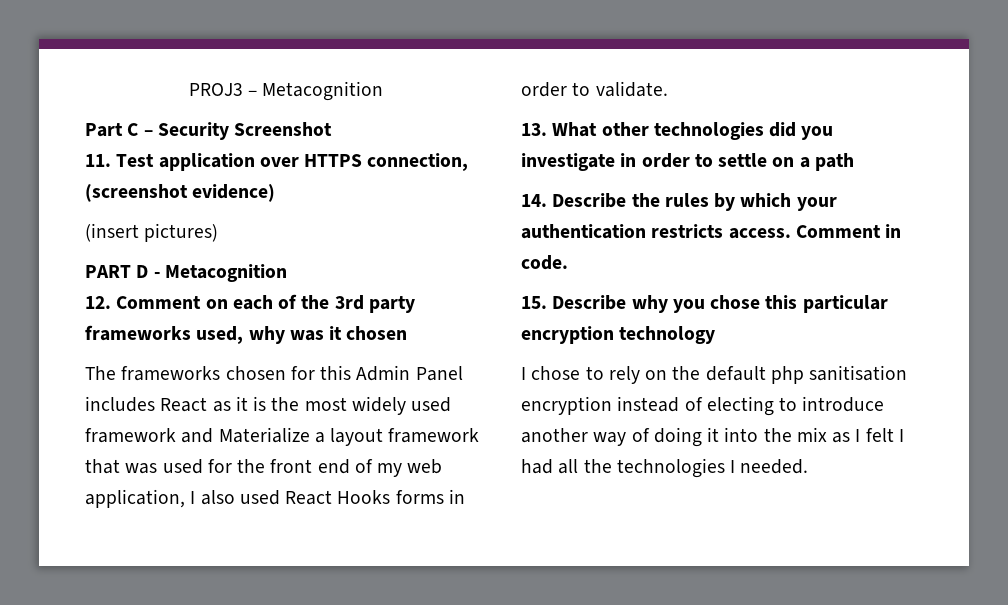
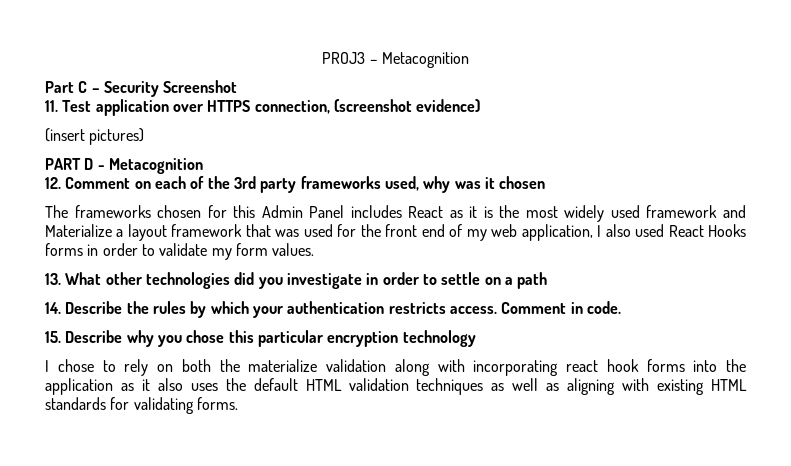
[595,81,668,97] validate. -> [159,243,315,260] validate my form values.
[672,365,908,384] [521,396,885,416] [521,427,904,447] [521,458,809,478] the default php sanitisation encryption instead of electing to introduce another way of doing it into the mix as I felt I had all the technologies I needed. -> [181,359,746,376] [45,378,747,395] [45,397,238,414] both the materialize validation along with incorporating react hook forms into the application as it also uses the default HTML validation techniques as well as aligning with existing HTML standards for validating forms.

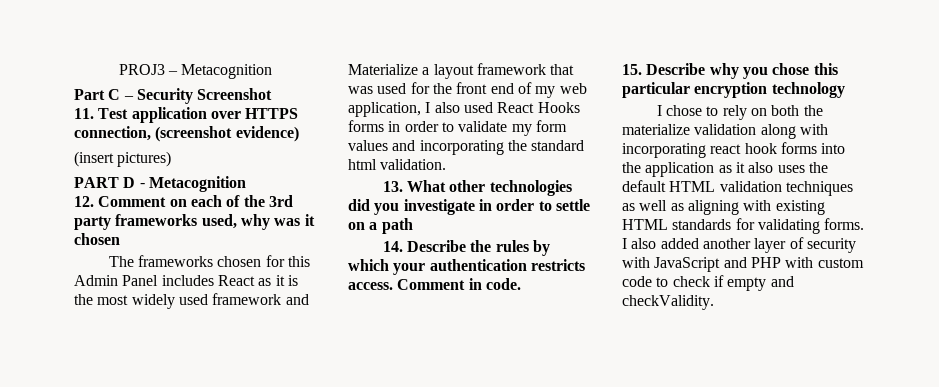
[272,243,315,256] values. -> [348,140,585,155] [348,159,447,170] values and incorporating the standard html validation.
(238, 403) none -> [622,237,856,253] [622,257,864,272] [622,275,794,291] [622,295,714,310] I also added another layer of security with JavaScript and PHP with custom code to check if empty and checkValidity.

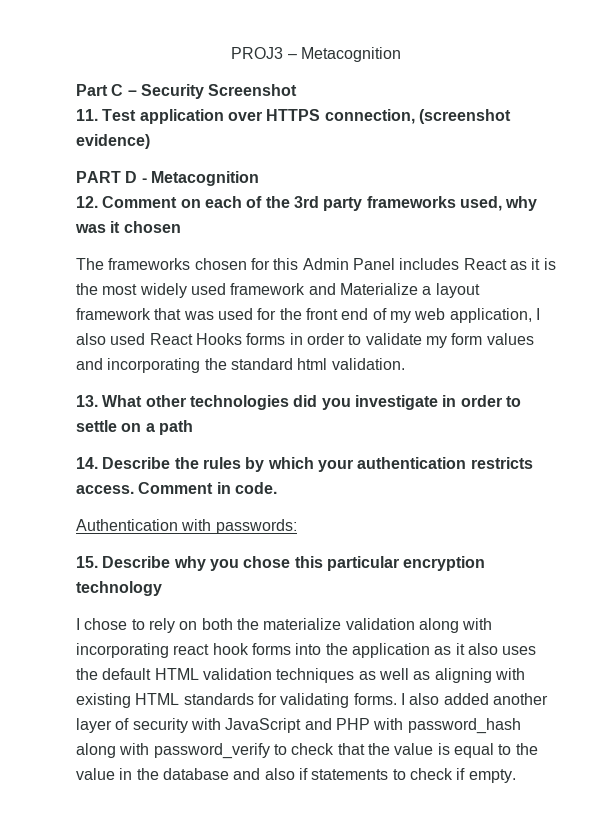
[74,151,172,167] // (insert pictures) -> (150, 141) none
(521, 284) none -> [76,519,297,534] // Authentication with passwords:
[817,258,864,268] [622,275,794,291] [622,295,714,310] custom code to check if empty and checkValidity. -> [407,718,521,734] [76,743,538,759] [76,768,516,783] password_hash along with password_verify to check that the value is equal to the value in the database and also if statements to check if empty.

